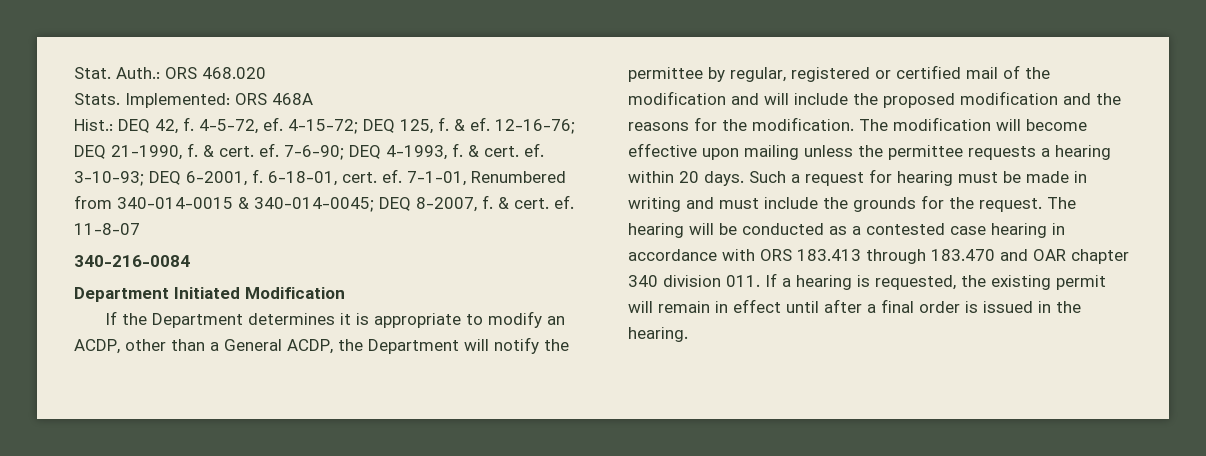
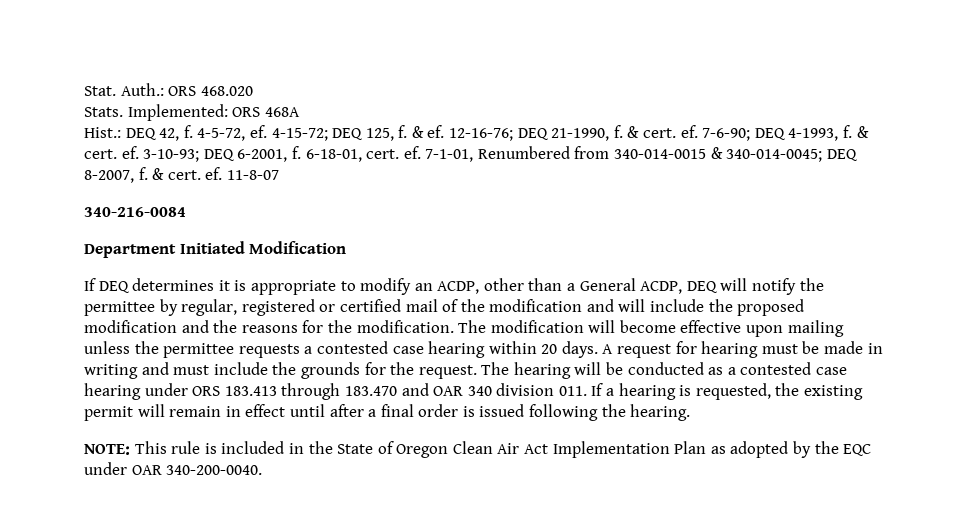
[122,313,244,328] the Department -> [98,281,130,293] DEQ
[338,339,459,354] the Department -> [686,281,718,293] DEQ
(1050, 152) none -> [316,341,424,354] contested case
[749,171,800,183] Such a -> [602,344,614,354] A
[1052,223,1065,235] [628,249,755,261] in accordance with -> [144,383,188,396] under
[1071,249,1129,264] chapter -> (464, 391) none
[1038,301,1081,313] [628,327,688,342] in the hearing. -> [529,404,691,421] [84,441,872,458] [84,462,263,475] following the hearing. // NOTE: This rule is included in the State of Oregon Clean Air Act Implementation Plan as adopted by the EQC under OAR 340-200-0040.

